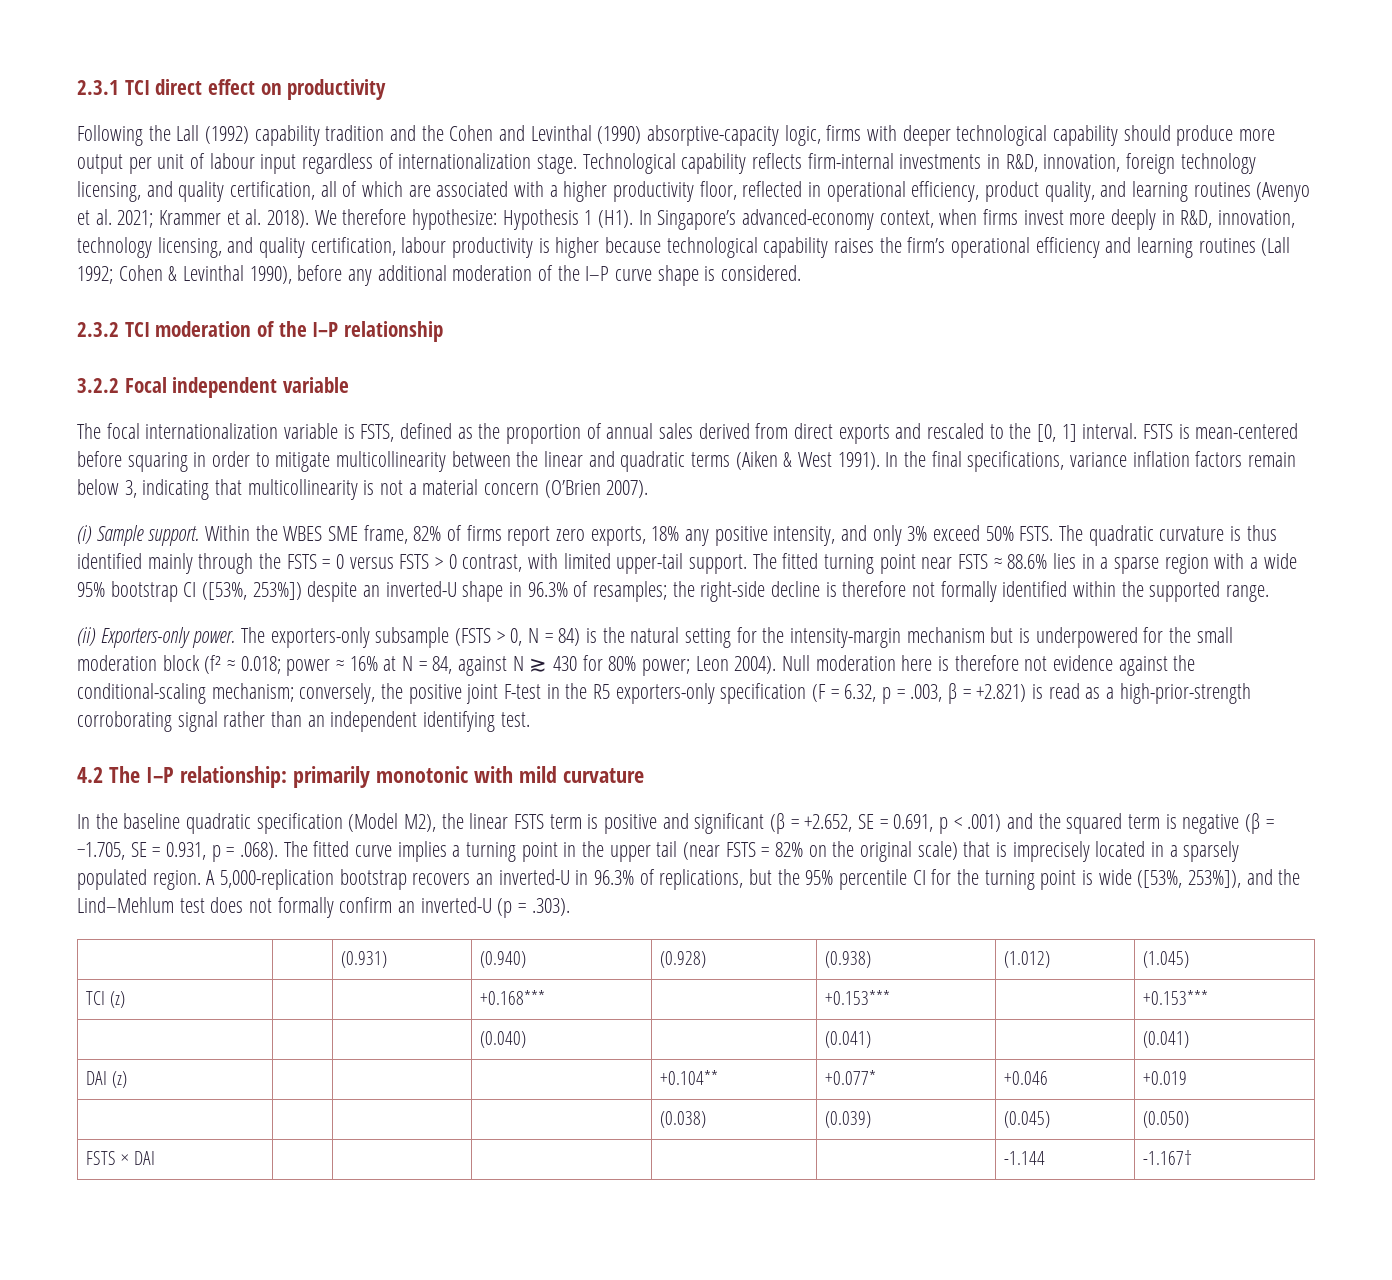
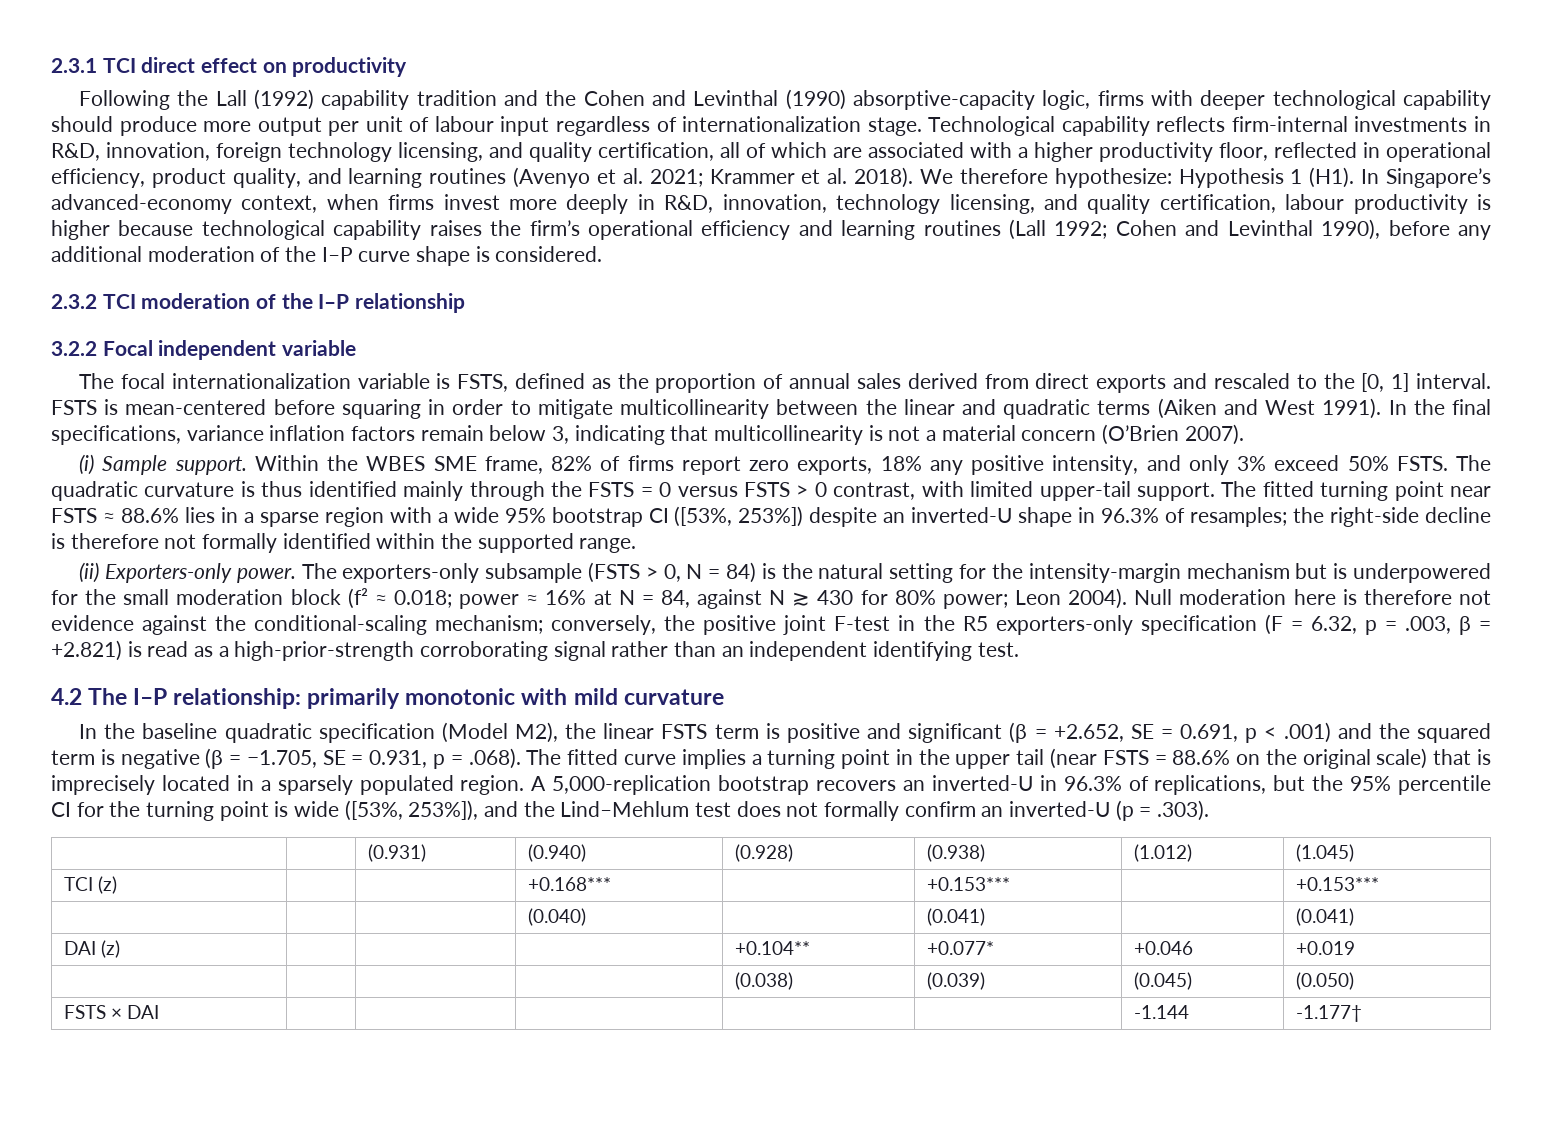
[168,266,178,281] & -> [1185,220,1220,236] and
[783,452,793,467] & -> [1223,399,1258,415] and
[775,842,804,857] 82% -> [1172,750,1231,765] 88.6%
[1142,1150,1192,1165] -1.167† -> [1296,1005,1363,1022] -1.177†

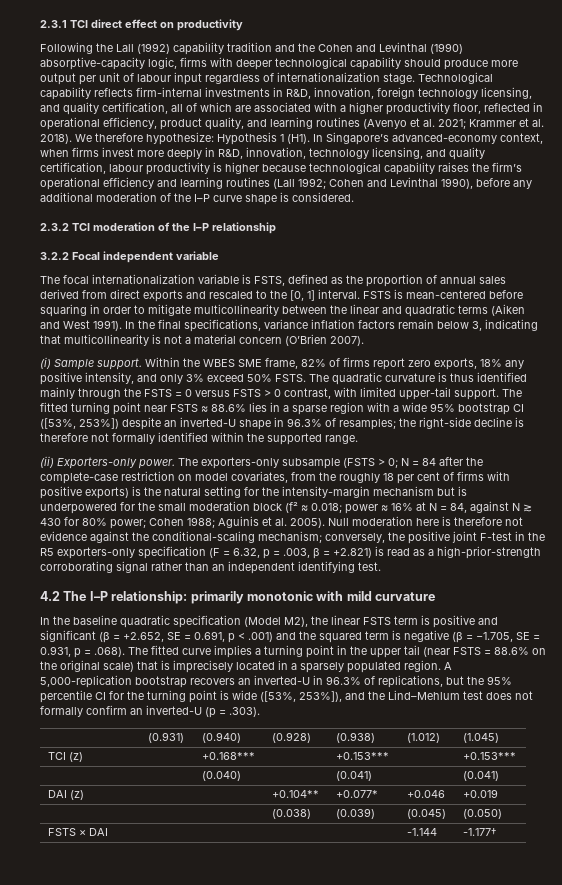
[663,562,757,583] 0, N = 84) -> [388,457,483,468] [40,471,510,484] [40,486,129,499] 0; N = 84 after the complete-case restriction on model covariates, from the roughly 18 per cent of firms with positive exports)
[1015,588,1128,609] Leon 2004). -> [149,516,325,528] Cohen 1988; Aguinis et al. 2005).

